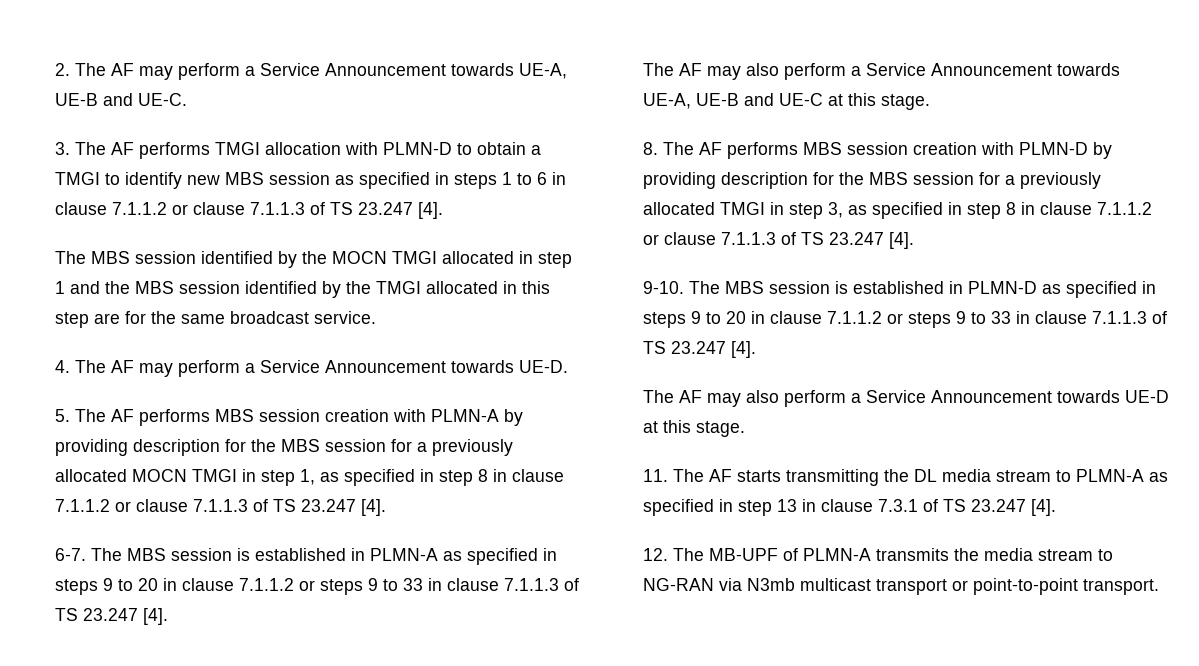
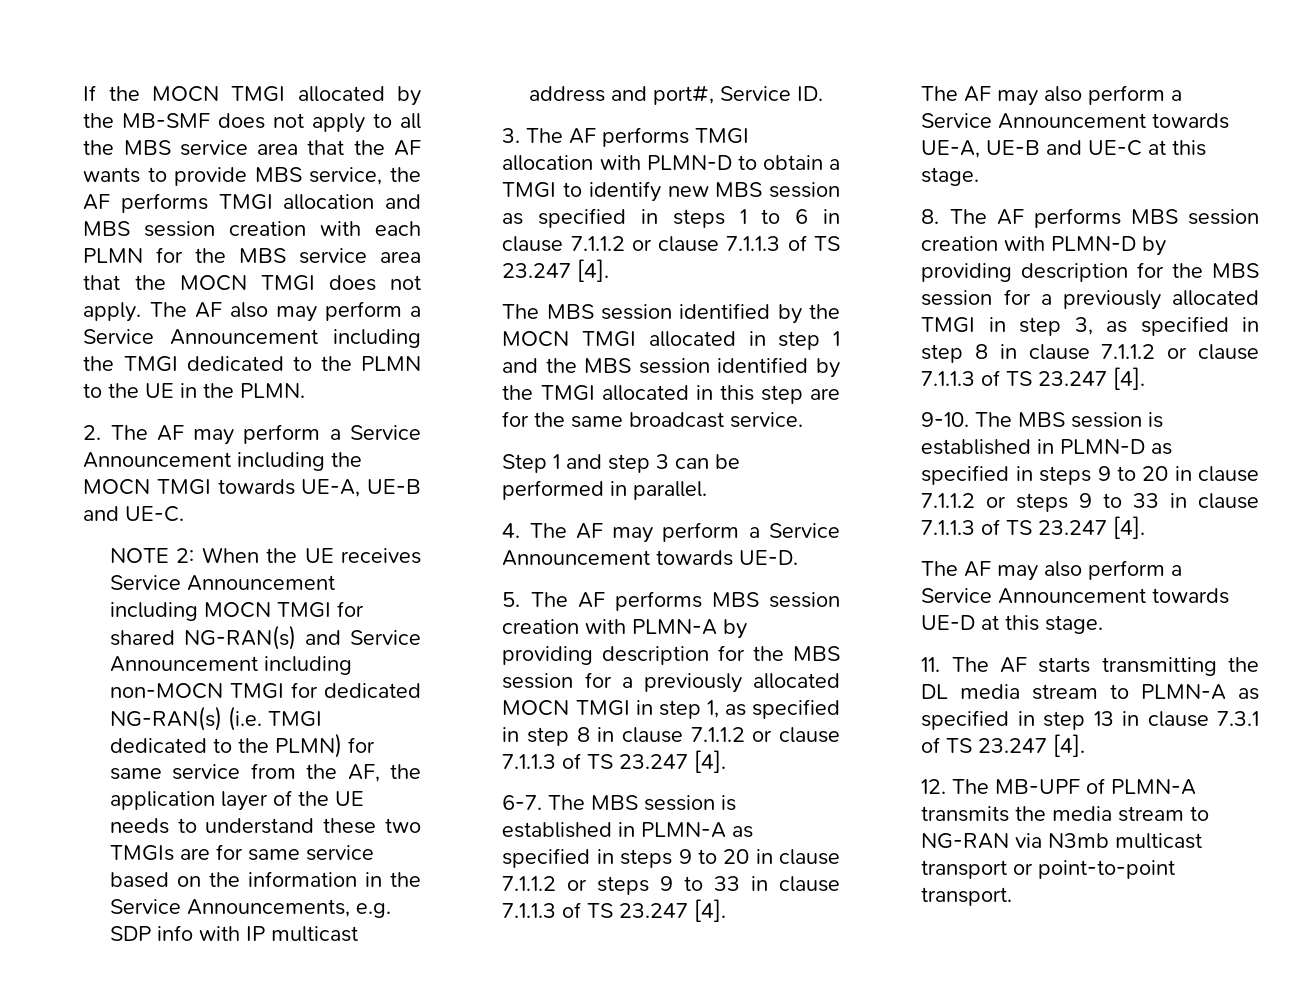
(55, 69) none -> [83,85,421,106] [83,113,421,133] [83,140,421,156] [83,167,421,186] [83,193,421,213] [83,221,421,237] [83,247,421,264] [83,275,421,291] [83,301,421,322] [83,329,421,348] [83,356,421,372] [83,383,306,398] If the MOCN TMGI allocated by the MB-SMF does not apply to all the MBS service area that the AF wants to provide MBS service, the AF performs TMGI allocation and MBS session creation with each PLMN for the MBS service area that the MOCN TMGI does not apply. The AF also may perform a Service Announcement including the TMGI dedicated to the PLMN to the UE in the PLMN. //
(447, 69) none -> [237,452,363,471] [83,479,212,495] including the MOCN TMGI
(188, 99) none -> [109,547,421,564] [109,575,335,591] [109,601,364,621] [109,625,421,650] [109,656,352,675] [109,682,421,699] [109,706,322,731] [109,733,375,758] [109,763,421,782] [109,790,364,811] [109,818,421,834] [109,844,374,861] [109,871,421,888] [109,899,391,918] [109,925,358,942] [528,85,823,105] // NOTE 2: When the UE receives Service Announcement including MOCN TMGI for shared NG-RAN(s) and Service Announcement including non-MOCN TMGI for dedicated NG-RAN(s) (i.e. TMGI dedicated to the PLMN) for same service from the AF, the application layer of the UE needs to understand these two TMGIs are for same service based on the information in the Service Announcements, e.g. SDP info with IP multicast address and port#, Service ID.
(377, 317) none -> [502,454,741,473] [502,480,708,500] // Step 1 and step 3 can be performed in parallel.

